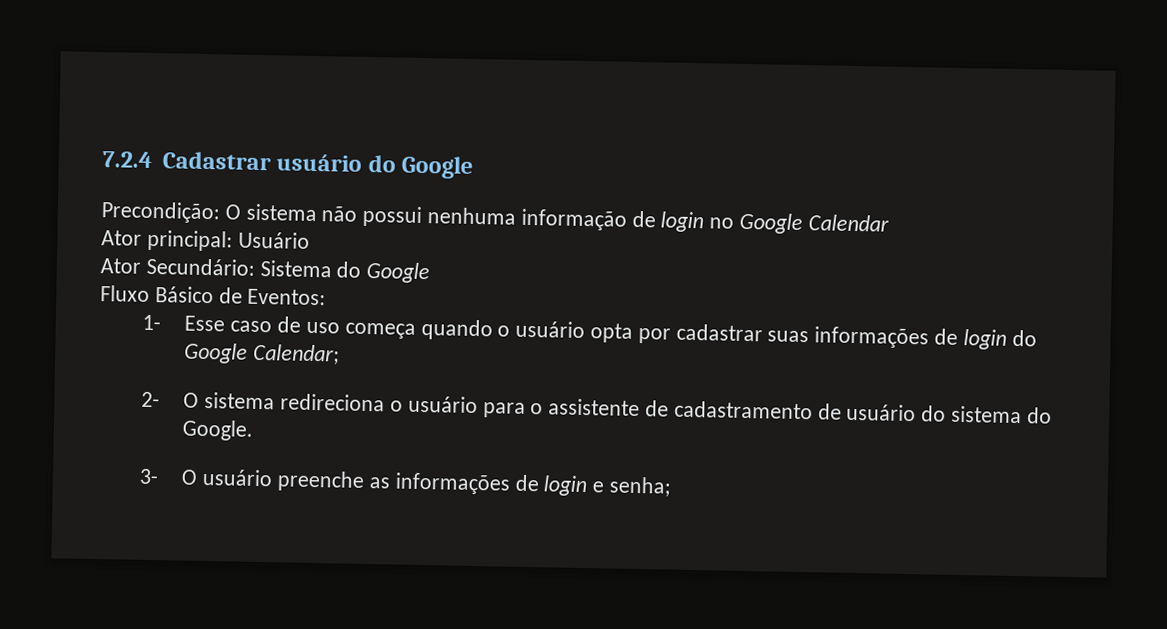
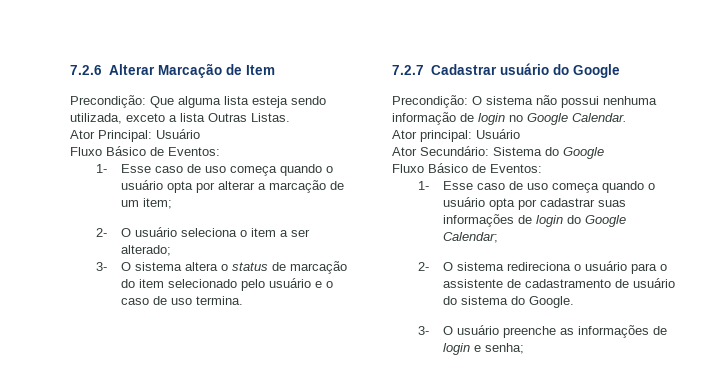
[102,151,152,168] 7.2.4 -> [70,63,275,78] [70,95,326,108] [70,113,290,124] [70,129,200,142] [70,146,220,156] [95,164,334,176] [121,180,345,193] [121,198,173,209] [95,227,311,237] [121,245,172,256] [95,261,348,274] [121,278,334,291] [121,296,244,305] [392,65,424,75] 7.2.6 Alterar Marcação de Item // Precondição: Que alguma lista esteja sendo utilizada, exceto a lista Outras Listas. // Ator Principal: Usuário // Fluxo Básico de Eventos: // 1- Esse caso de uso começa quando o usuário opta por alterar a marcação de um item; // 2- O usuário seleciona o item a ser alterado; // 3- O sistema altera o status de marcação do item selecionado pelo usuário e o caso de uso termina. // 7.2.7
[807,214,889,232] Calendar -> [572,113,627,122] Calendar.

